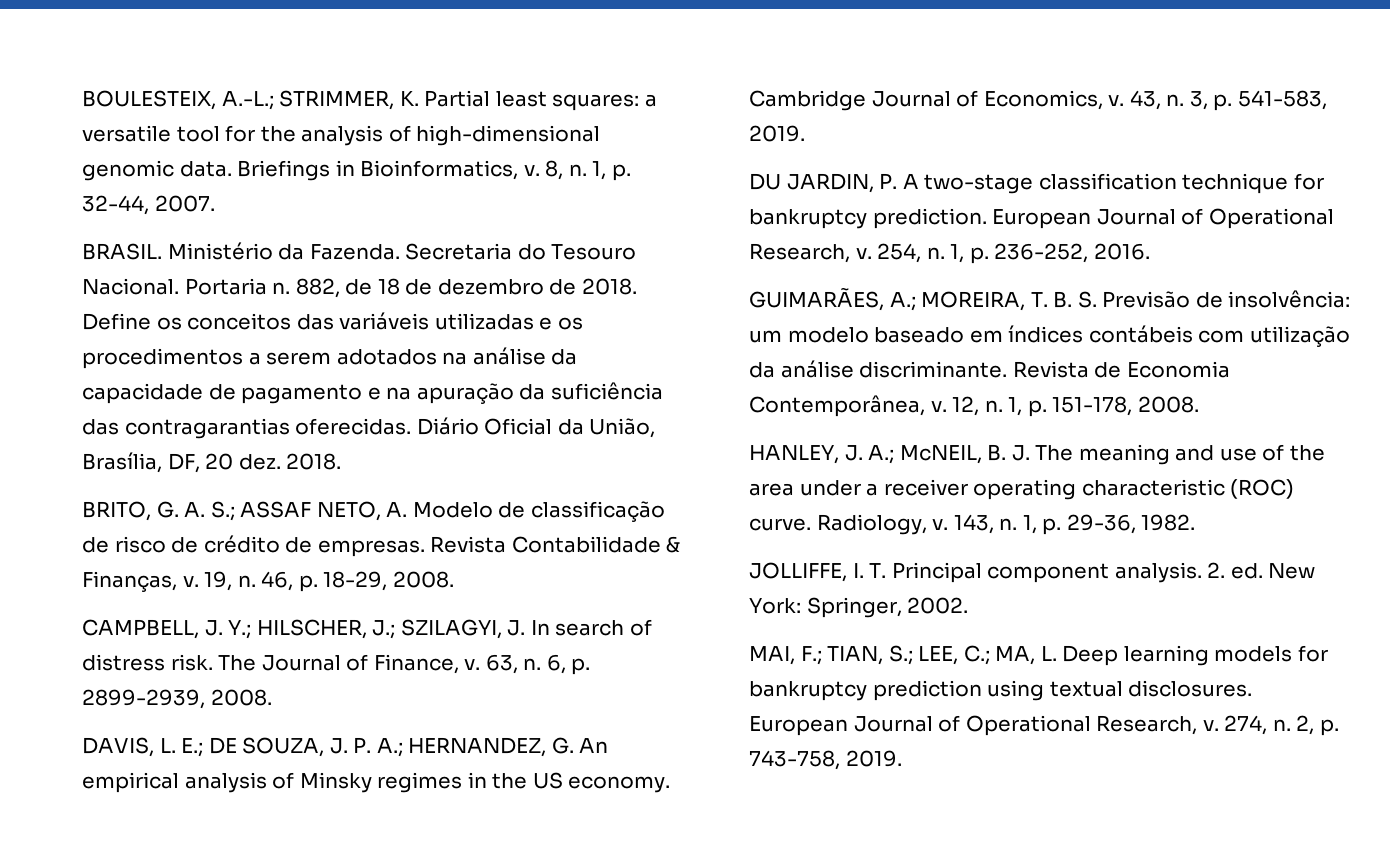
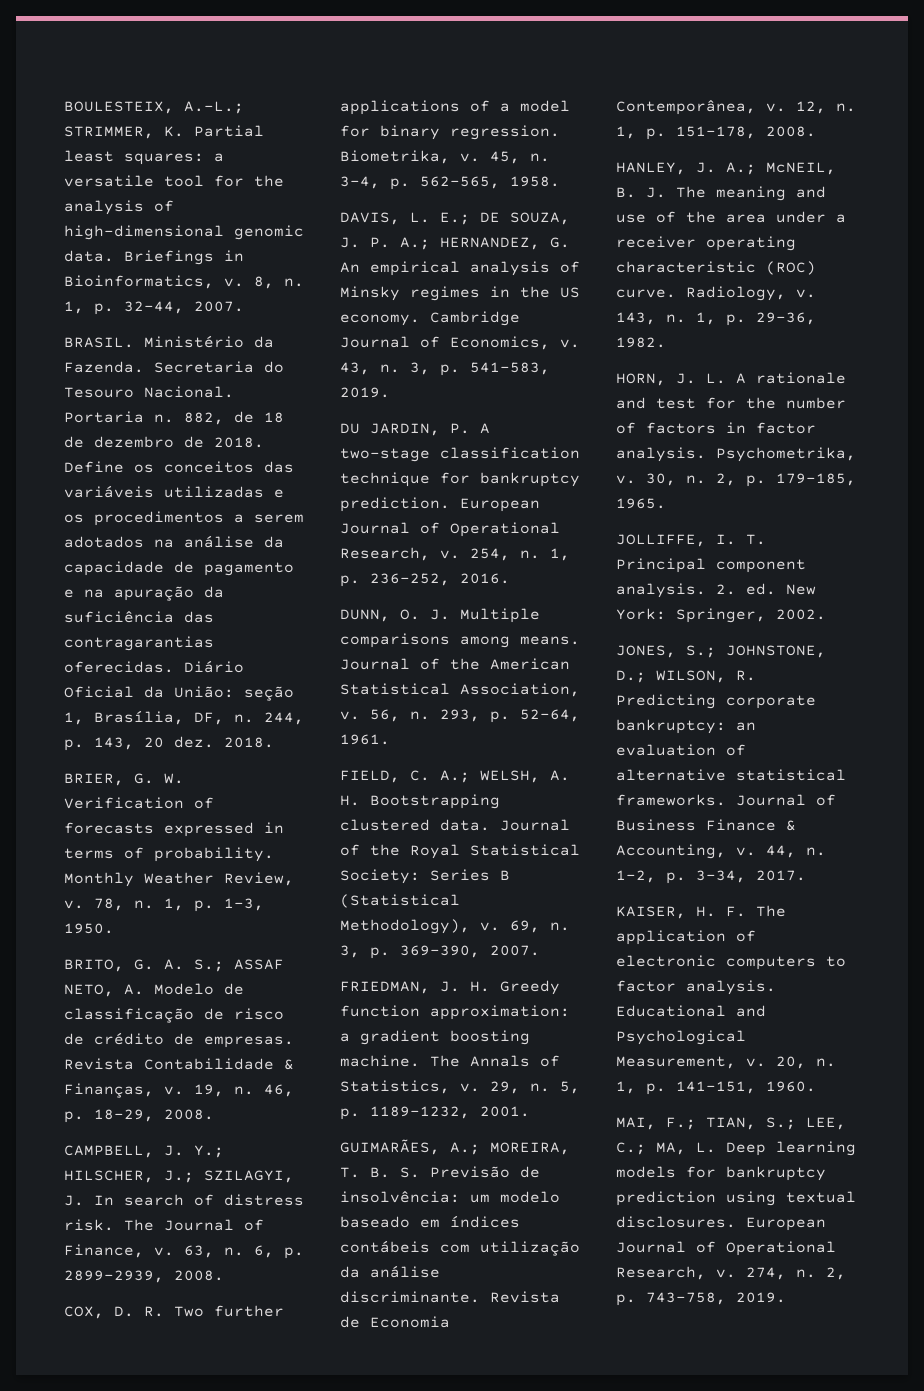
[589,418,656,438] [82,452,342,473] União, Brasília, DF, 20 dez. 2018. -> [174,686,294,701] [64,710,304,725] [64,736,274,751] [64,773,184,786] [64,797,214,809] [64,822,284,837] [64,847,274,862] [64,872,294,887] [64,898,264,912] [64,923,114,934] União: seção 1, Brasília, DF, n. 244, p. 143, 20 dez. 2018. // BRIER, G. W. Verification of forecasts expressed in terms of probability. Monthly Weather Review, v. 78, n. 1, p. 1-3, 1950.
(272, 697) none -> [64,1305,284,1319] [340,100,570,115] [340,125,560,140] [340,150,550,164] [340,176,560,190] // COX, D. R. Two further applications of a model for binary regression. Biometrika, v. 45, n. 3-4, p. 562-565, 1958.
(1150, 251) none -> [340,608,540,623] [340,633,580,648] [340,658,570,670] [340,683,580,697] [340,709,580,723] [340,734,390,745] [340,770,570,783] [340,794,500,809] [340,819,570,831] [340,844,580,859] [340,869,510,884] [340,894,460,908] [340,919,570,934] [340,945,540,959] [340,980,560,995] [340,1005,570,1020] [340,1030,530,1045] [340,1055,560,1067] [340,1080,580,1094] [340,1106,530,1120] // DUNN, O. J. Multiple comparisons among means. Journal of the American Statistical Association, v. 56, n. 293, p. 52-64, 1961. // FIELD, C. A.; WELSH, A. H. Bootstrapping clustered data. Journal of the Royal Statistical Society: Series B (Statistical Methodology), v. 69, n. 3, p. 369-390, 2007. // FRIEDMAN, J. H. Greedy function approximation: a gradient boosting machine. The Annals of Statistics, v. 29, n. 5, p. 1189-1232, 2001.
(1196, 522) none -> [616,372,846,386] [616,397,846,409] [616,422,816,434] [616,447,856,462] [616,473,856,487] [616,498,666,509] // HORN, J. L. A rationale and test for the number of factors in factor analysis. Psychometrika, v. 30, n. 2, p. 179-185, 1965.
(969, 605) none -> [616,645,826,658] [616,670,756,683] [616,694,816,709] [616,719,756,734] [616,744,746,756] [616,769,846,781] [616,794,836,806] [616,819,796,831] [616,844,826,859] [616,870,806,884] [616,905,786,919] [616,930,756,945] [616,955,846,970] [616,980,776,995] [616,1005,766,1017] [616,1030,746,1045] [616,1056,836,1069] [616,1081,816,1095] // JONES, S.; JOHNSTONE, D.; WILSON, R. Predicting corporate bankruptcy: an evaluation of alternative statistical frameworks. Journal of Business Finance & Accounting, v. 44, n. 1-2, p. 3-34, 2017. // KAISER, H. F. The application of electronic computers to factor analysis. Educational and Psychological Measurement, v. 20, n. 1, p. 141-151, 1960.

